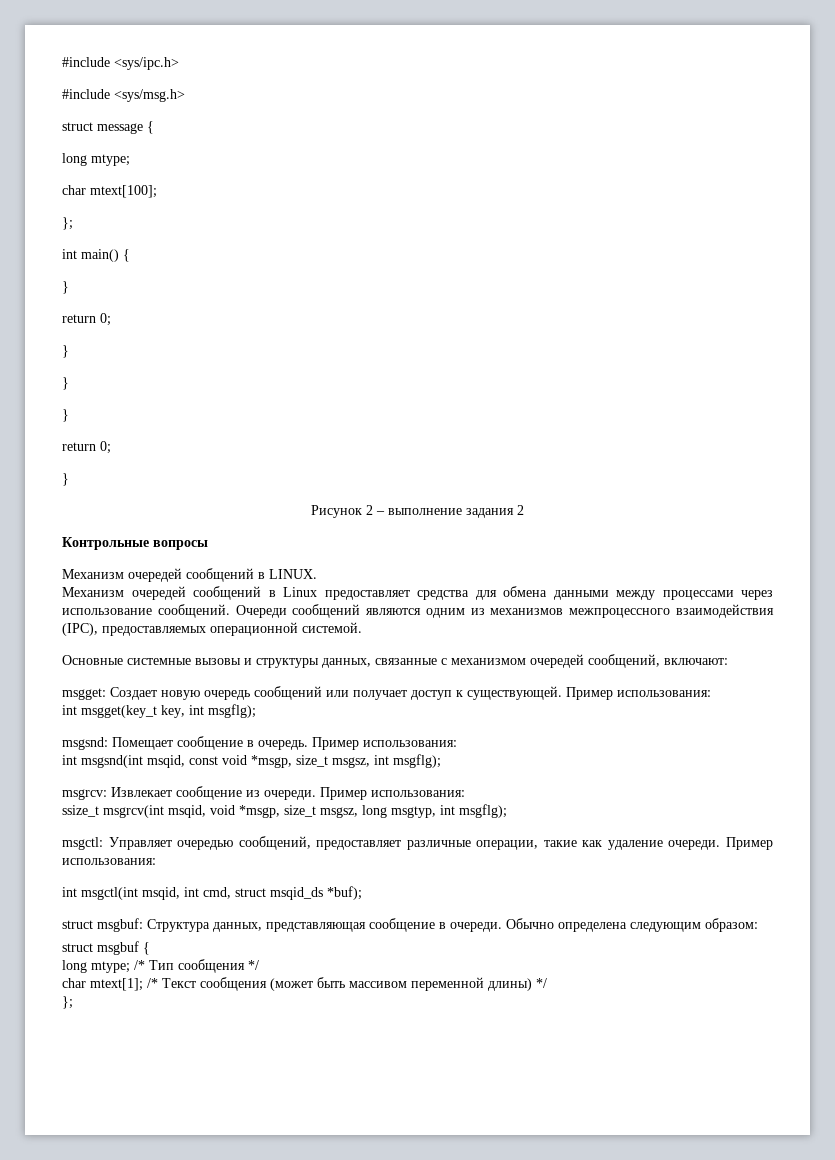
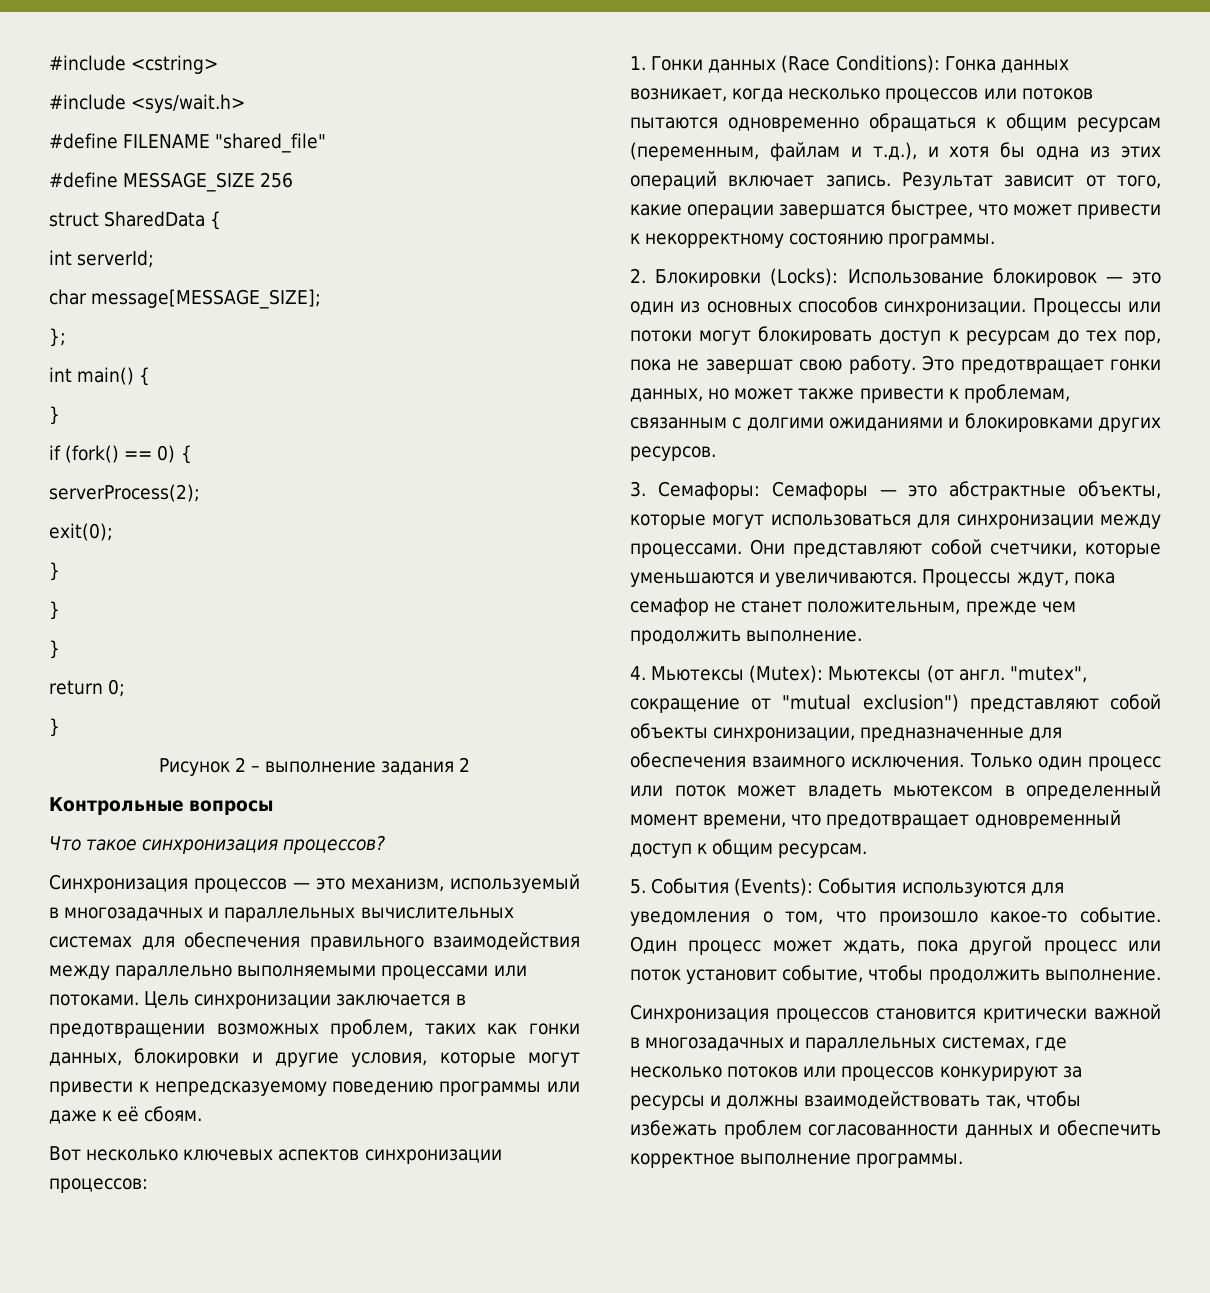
[62,57,179,70] [62,89,185,102] [62,121,154,134] [62,153,130,166] [62,185,157,198] #include <sys/ipc.h> // #include <sys/msg.h> // struct message { // long mtype; // char mtext[100]; -> [49,55,219,74] [49,94,246,113] [49,133,327,153] [49,172,294,192] [49,211,222,230] [49,250,155,268] [49,289,322,309] #include <cstring> // #include <sys/wait.h> // #define FILENAME "shared_file" // #define MESSAGE_SIZE 256 // struct SharedData { // int serverId; // char message[MESSAGE_SIZE];
[62,313,111,326] return 0; -> [49,445,192,464] [49,484,200,502] [49,523,113,541] if (fork() == 0) { // serverProcess(2); // exit(0);
[62,568,317,582] [62,586,773,600] [62,604,774,618] [62,622,362,636] [62,654,728,668] [62,686,711,700] [62,704,256,718] [62,736,457,750] [62,754,441,768] [62,786,465,800] [62,804,507,818] [62,836,773,850] [62,858,156,865] [62,886,362,900] [62,918,758,932] [62,941,150,955] [62,959,259,973] [62,977,547,991] [62,996,73,1009] Механизм очередей сообщений в LINUX. // Механизм очередей сообщений в Linux предоставляет средства для обмена данными между процессами через использование сообщений. Очереди сообщений являются одним из механизмов межпроцессного взаимодействия (IPC), предоставляемых операционной системой. // Основные системные вызовы и структуры данных, связанные с механизмом очередей сообщений, включают: // msgget: Создает новую очередь сообщений или получает доступ к существующей. Пример использования: // int msgget(key_t key, int msgflg); // msgsnd: Помещает сообщение в очередь. Пример использования: // int msgsnd(int msqid, const void *msgp, size_t msgsz, int msgflg); // msgrcv: Извлекает сообщение из очереди. Пример использования: // ssize_t msgrcv(int msqid, void *msgp, size_t msgsz, long msgtyp, int msgflg); // msgctl: Управляет очередью сообщений, предоставляет различные операции, такие как удаление очереди. Пример использования: // int msgctl(int msqid, int cmd, struct msqid_ds *buf); // struct msgbuf: Структура данных, представляющая сообщение в очереди. Обычно определена следующим образом: // struct msgbuf { // long mtype; /* Тип сообщения */ // char mtext[1]; /* Текст сообщения (может быть массивом переменной длины) */ // }; -> [49,835,386,854] [49,874,580,893] [49,907,514,922] [49,932,580,951] [49,965,527,980] [49,991,466,1009] [49,1019,581,1038] [49,1048,580,1067] [49,1081,580,1096] [49,1106,203,1124] [49,1146,502,1164] [49,1178,148,1193] [630,55,1069,73] [630,88,1093,103] [630,113,1161,132] [630,142,1161,161] [630,171,1161,190] [630,200,1161,219] [630,233,996,248] [630,268,1161,287] [630,297,1161,316] [630,326,1161,345] [630,355,1161,374] [630,384,1070,403] [630,413,1161,432] [630,446,716,461] [630,481,1161,500] [630,514,1161,529] [630,539,1161,558] [630,569,1115,587] [630,598,1076,616] [630,630,863,645] [630,665,1087,683] [630,694,1161,713] [630,723,1063,742] [630,752,1161,771] [630,781,1161,800] [630,810,1121,829] [630,839,868,858] [630,878,1064,897] [630,907,1161,926] [630,936,1161,955] [630,965,1161,984] [630,1004,1161,1023] [630,1037,1067,1052] [630,1066,1082,1081] [630,1091,1081,1110] [630,1120,1161,1139] [630,1153,964,1168] Что такое синхронизация процессов? // Синхронизация процессов — это механизм, используемый в многозадачных и параллельных вычислительных системах для обеспечения правильного взаимодействия между параллельно выполняемыми процессами или потоками. Цель синхронизации заключается в предотвращении возможных проблем, таких как гонки данных, блокировки и другие условия, которые могут привести к непредсказуемому поведению программы или даже к её сбоям. // Вот несколько ключевых аспектов синхронизации процессов: // 1. Гонки данных (Race Conditions): Гонка данных возникает, когда несколько процессов или потоков пытаются одновременно обращаться к общим ресурсам (переменным, файлам и т.д.), и хотя бы одна из этих операций включает запись. Результат зависит от того, какие операции завершатся быстрее, что может привести к некорректному состоянию программы. // 2. Блокировки (Locks): Использование блокировок — это один из основных способов синхронизации. Процессы или потоки могут блокировать доступ к ресурсам до тех пор, пока не завершат свою работу. Это предотвращает гонки данных, но может также привести к проблемам, связанным с долгими ожиданиями и блокировками других ресурсов. // 3. Семафоры: Семафоры — это абстрактные объекты, которые могут использоваться для синхронизации между процессами. Они представляют собой счетчики, которые уменьшаются и увеличиваются. Процессы ждут, пока семафор не станет положительным, прежде чем продолжить выполнение. // 4. Мьютексы (Mutex): Мьютексы (от англ. "mutex", сокращение от "mutual exclusion") представляют собой объекты синхронизации, предназначенные для обеспечения взаимного исключения. Только один процесс или поток может владеть мьютексом в определенный момент времени, что предотвращает одновременный доступ к общим ресурсам. // 5. События (Events): События используются для уведомления о том, что произошло какое-то событие. Один процесс может ждать, пока другой процесс или поток установит событие, чтобы продолжить выполнение. // Синхронизация процессов становится критически важной в многозадачных и параллельных системах, где несколько потоков или процессов конкурируют за ресурсы и должны взаимодействовать так, чтобы избежать проблем согласованности данных и обеспечить корректное выполнение программы.

